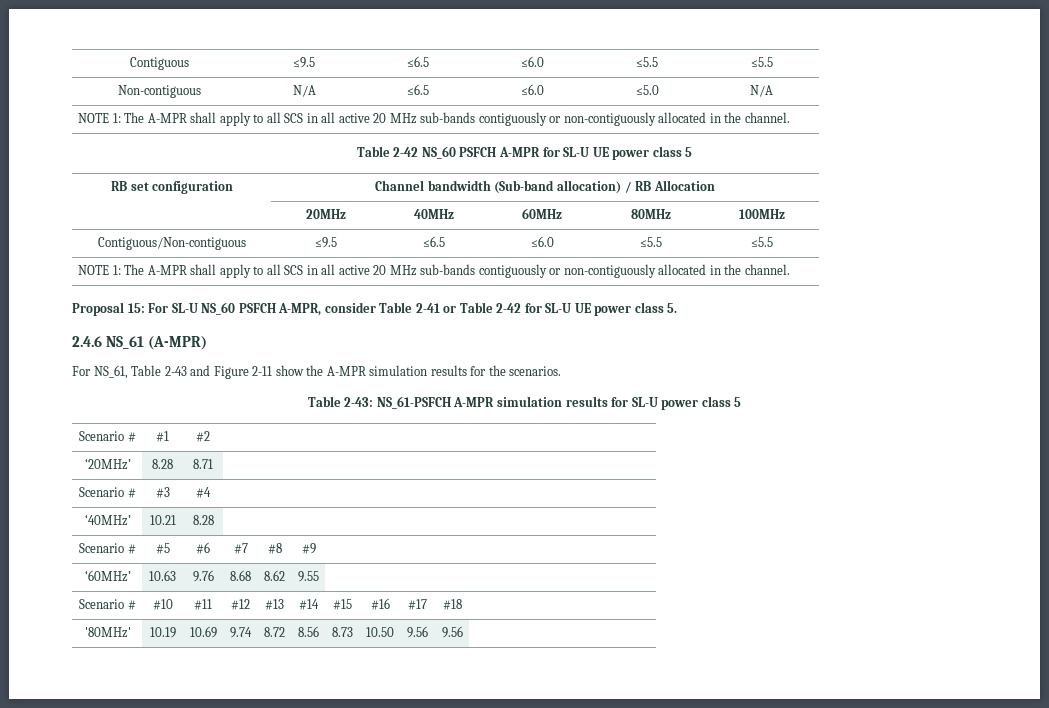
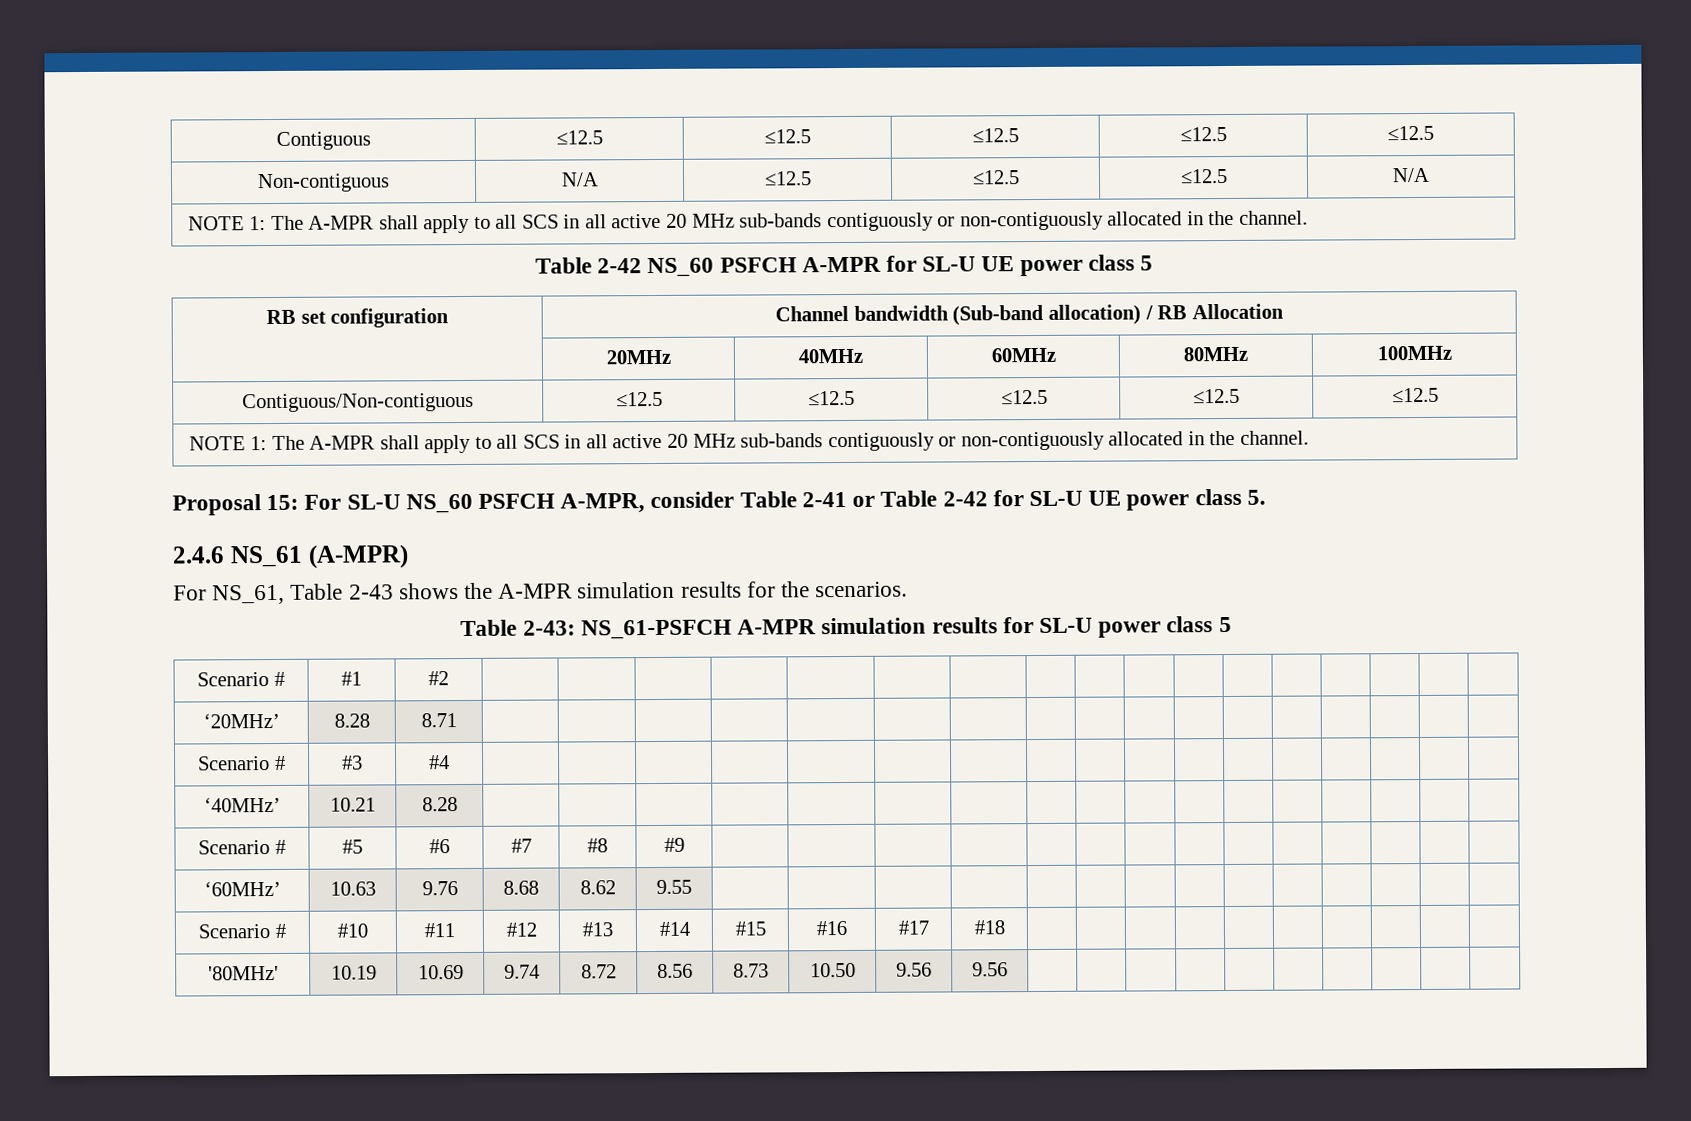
[293,57,315,68] [407,56,429,67] [520,56,544,67] [636,57,658,67] [750,57,773,67] ≤9.5 | ≤6.5 | ≤6.0 | ≤5.5 | ≤5.5 -> [555,130,603,145] [763,129,811,144] [971,128,1019,143] [1179,126,1227,142] [1387,125,1434,141] ≤12.5 | ≤12.5 | ≤12.5 | ≤12.5 | ≤12.5
[407,84,429,95] [520,84,544,95] [635,85,659,95] ≤6.5 | ≤6.0 | ≤5.0 -> [763,171,812,186] [971,170,1020,185] [1179,168,1228,184] ≤12.5 | ≤12.5 | ≤12.5
[314,237,337,248] [422,236,445,247] [530,236,554,247] [639,237,662,247] [750,237,773,247] ≤9.5 | ≤6.5 | ≤6.0 | ≤5.5 | ≤5.5 -> [615,391,663,407] [808,390,855,406] [1000,389,1048,405] [1193,388,1240,404] [1391,387,1439,403] ≤12.5 | ≤12.5 | ≤12.5 | ≤12.5 | ≤12.5
[190,365,304,379] and Figure 2-11 show -> [398,583,459,600] shows

